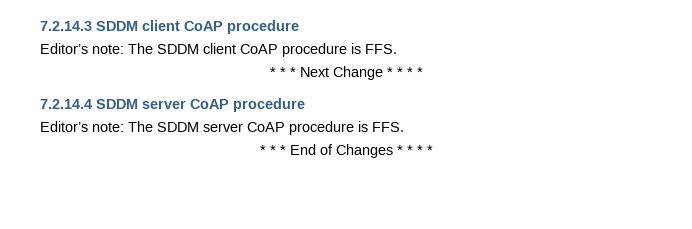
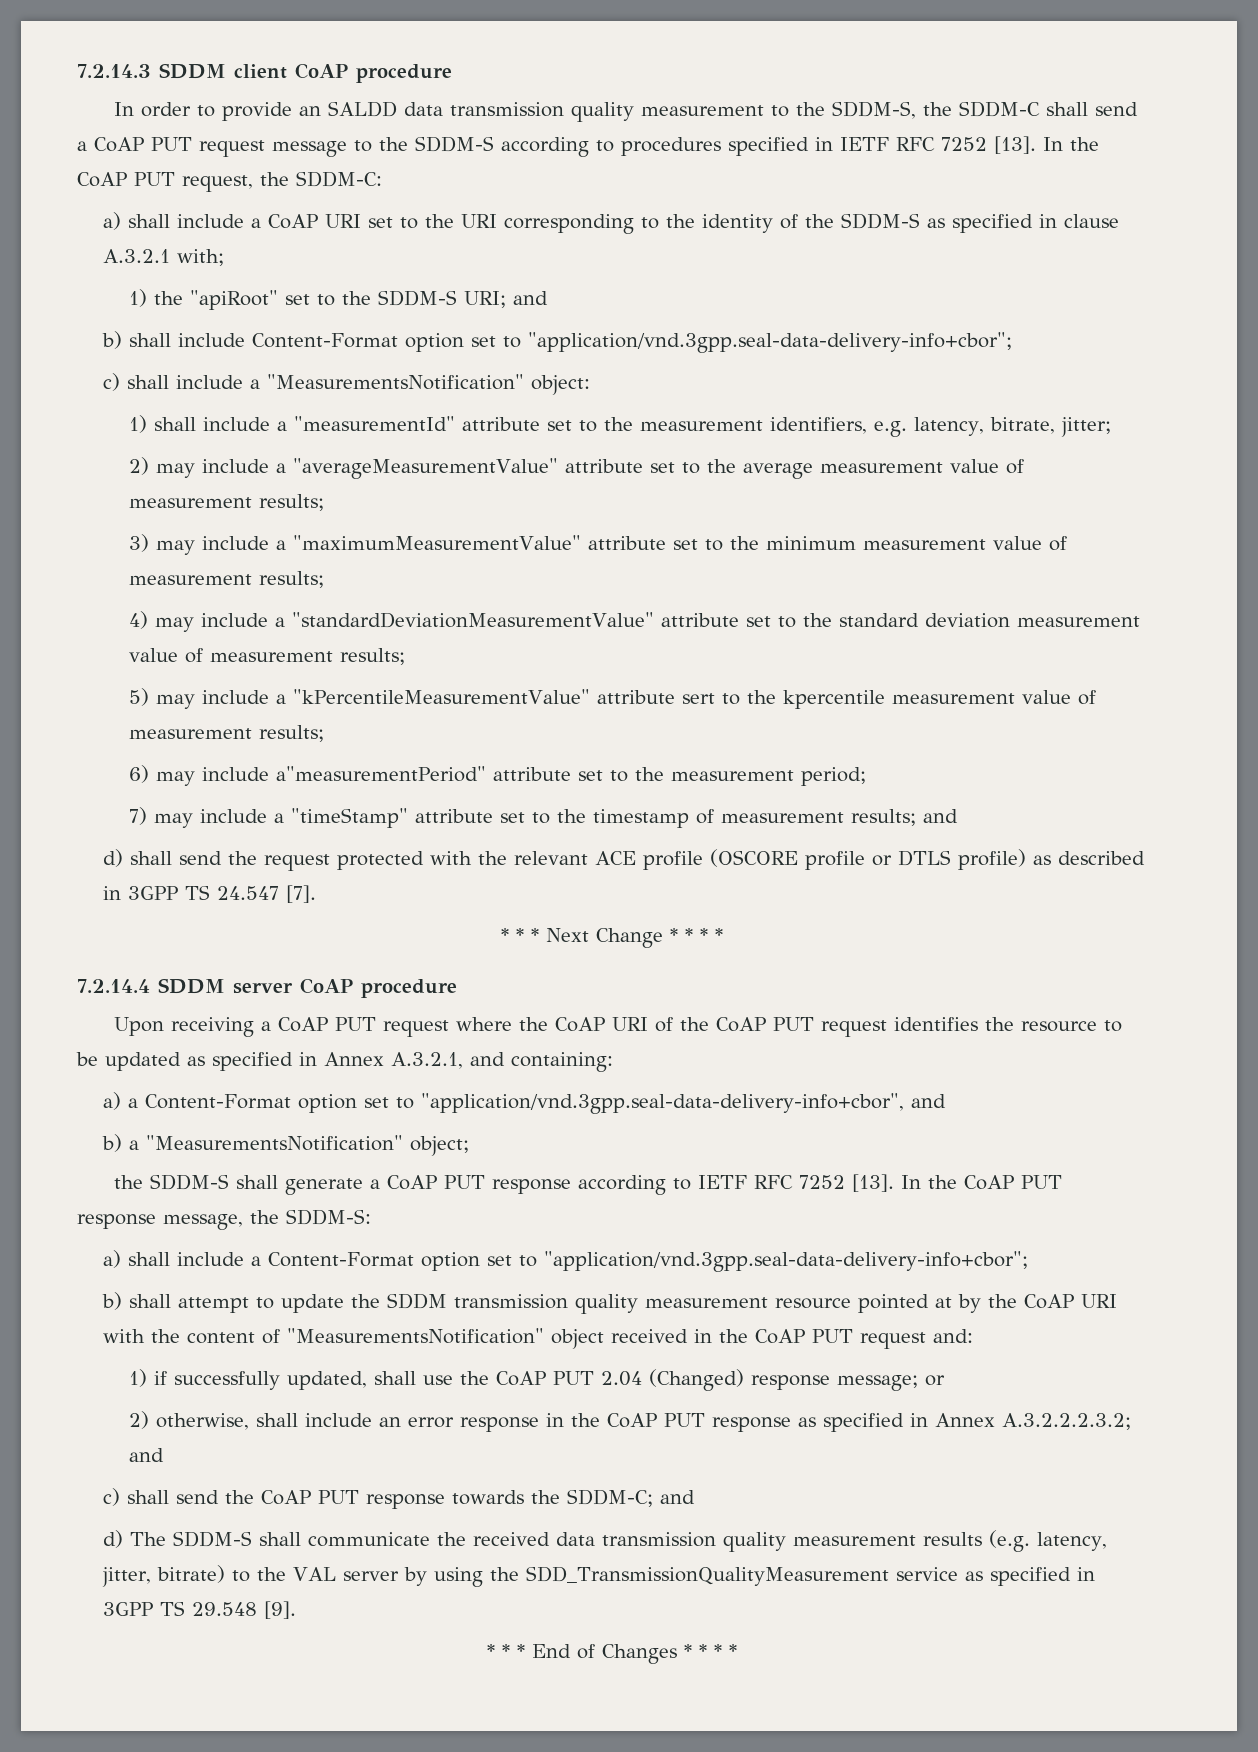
[40,43,397,57] Editor’s note: The SDDM client CoAP procedure is FFS. -> [114,101,1139,122] [77,136,1099,157] [77,171,382,192] [102,212,1119,234] [102,249,224,266] [128,289,548,310] [101,331,1012,353] [102,373,590,395] [128,415,1111,437] [128,457,1024,479] [128,494,324,511] [128,534,1067,555] [128,571,324,588] [128,611,1140,632] [128,648,405,665] [128,688,1096,709] [128,725,324,742] [128,765,866,786] [128,807,958,828] [102,849,1145,871] [102,885,316,903] In order to provide an SALDD data transmission quality measurement to the SDDM-S, the SDDM-C shall send a CoAP PUT request message to the SDDM-S according to procedures specified in IETF RFC 7252 [13]. In the CoAP PUT request, the SDDM-C: // a) shall include a CoAP URI set to the URI corresponding to the identity of the SDDM-S as specified in clause A.3.2.1 with; // 1) the "apiRoot" set to the SDDM-S URI; and // b) shall include Content-Format option set to "application/vnd.3gpp.seal-data-delivery-info+cbor"; // c) shall include a "MeasurementsNotification" object: // 1) shall include a "measurementId" attribute set to the measurement identifiers, e.g. latency, bitrate, jitter; // 2) may include a "averageMeasurementValue" attribute set to the average measurement value of measurement results; // 3) may include a "maximumMeasurementValue" attribute set to the minimum measurement value of measurement results; // 4) may include a "standardDeviationMeasurementValue" attribute set to the standard deviation measurement value of measurement results; // 5) may include a "kPercentileMeasurementValue" attribute sert to the kpercentile measurement value of measurement results; // 6) may include a"measurementPeriod" attribute set to the measurement period; // 7) may include a "timeStamp" attribute set to the timestamp of measurement results; and // d) shall send the request protected with the relevant ACE profile (OSCORE profile or DTLS profile) as described in 3GPP TS 24.547 [7].
[40,121,404,135] Editor’s note: The SDDM server CoAP procedure is FFS. -> [114,1017,1123,1037] [76,1052,613,1072] [102,1092,946,1114] [101,1134,469,1156] [114,1174,1063,1195] [77,1209,371,1230] [102,1250,1028,1272] [101,1292,1117,1314] [102,1328,973,1349] [128,1369,945,1391] [128,1411,1131,1432] [128,1448,164,1462] [102,1488,695,1509] [102,1530,1107,1552] [101,1565,1095,1587] [102,1601,296,1619] Upon receiving a CoAP PUT request where the CoAP URI of the CoAP PUT request identifies the resource to be updated as specified in Annex A.3.2.1, and containing: // a) a Content-Format option set to "application/vnd.3gpp.seal-data-delivery-info+cbor", and // b) a "MeasurementsNotification" object; // the SDDM-S shall generate a CoAP PUT response according to IETF RFC 7252 [13]. In the CoAP PUT response message, the SDDM-S: // a) shall include a Content-Format option set to "application/vnd.3gpp.seal-data-delivery-info+cbor"; // b) shall attempt to update the SDDM transmission quality measurement resource pointed at by the CoAP URI with the content of "MeasurementsNotification" object received in the CoAP PUT request and: // 1) if successfully updated, shall use the CoAP PUT 2.04 (Changed) response message; or // 2) otherwise, shall include an error response in the CoAP PUT response as specified in Annex A.3.2.2.2.3.2; and // c) shall send the CoAP PUT response towards the SDDM-C; and // d) The SDDM-S shall communicate the received data transmission quality measurement results (e.g. latency, jitter, bitrate) to the VAL server by using the SDD_TransmissionQualityMeasurement service as specified in 3GPP TS 29.548 [9].

